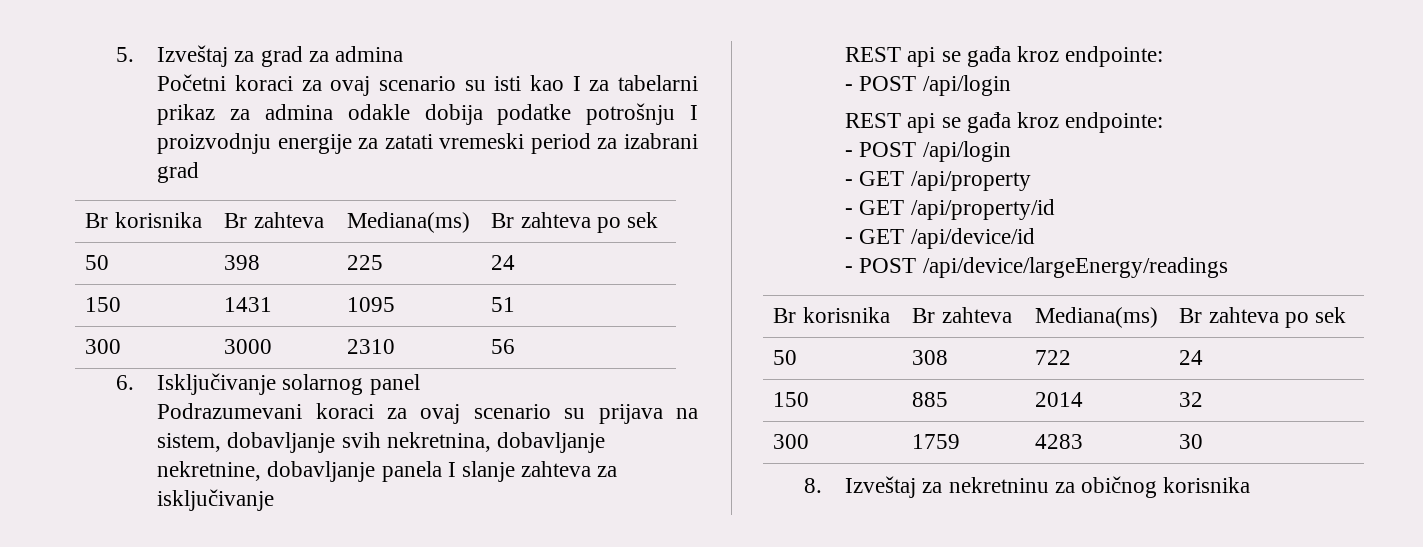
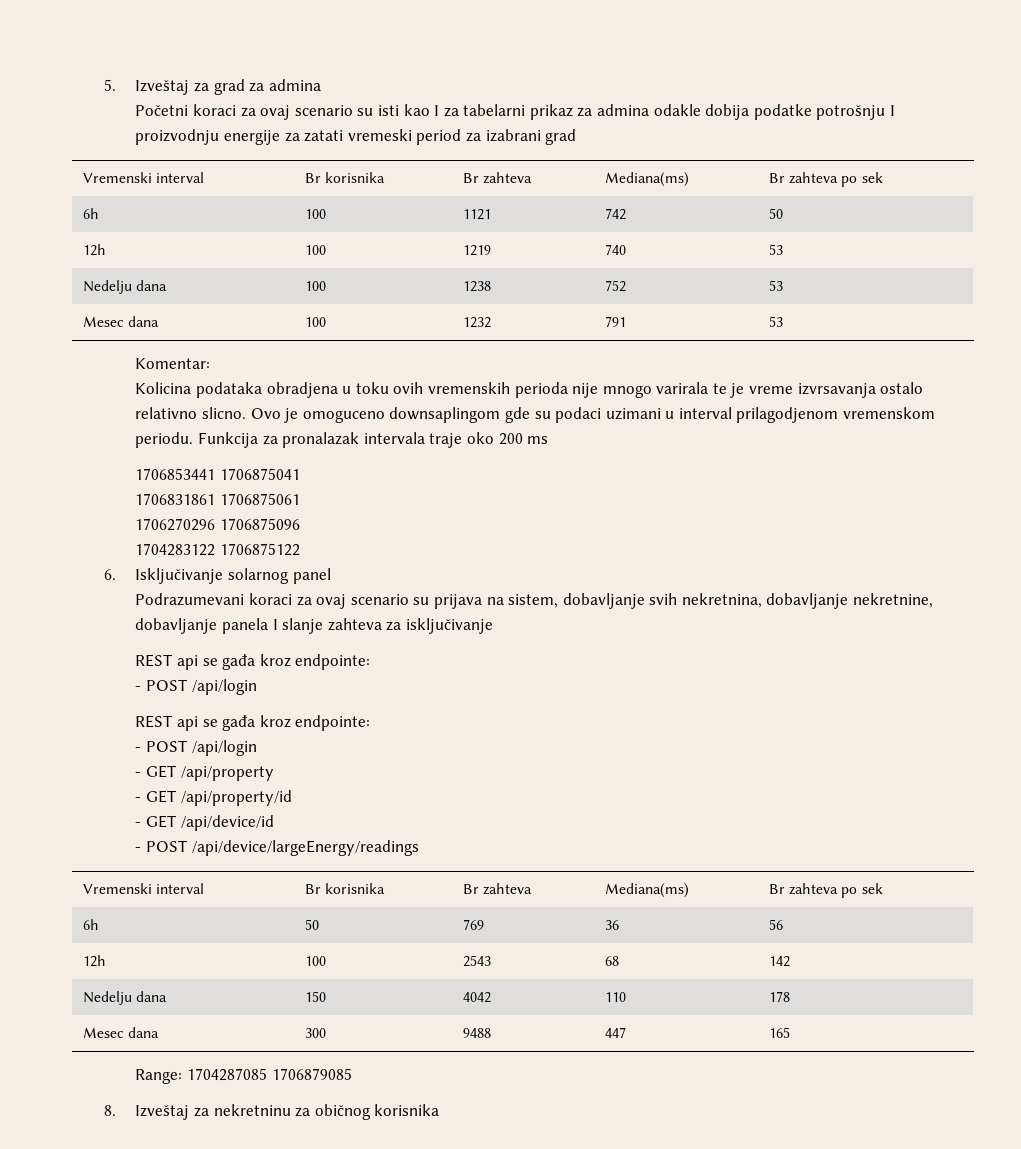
[85,212,202,228] [224,212,324,228] [347,212,471,233] [491,212,658,233] [85,255,110,270] [224,255,261,270] [347,255,384,270] [491,255,516,270] [85,297,122,312] [224,297,273,312] [347,297,396,312] [491,297,516,312] [85,339,122,354] [224,339,273,354] [347,339,396,354] [491,339,516,354] Br korisnika | Br zahteva | Mediana(ms) | Br zahteva po sek // 50 | 398 | 225 | 24 // 150 | 1431 | 1095 | 51 // 300 | 3000 | 2310 | 56 -> [82,172,205,183] [304,172,386,183] [462,172,533,184] [604,172,689,187] [768,172,883,187] [82,208,99,219] [304,209,326,219] [462,209,491,220] [604,208,626,220] [768,208,783,219] [82,244,106,256] [304,245,326,255] [462,245,491,256] [604,244,626,255] [768,244,783,255] [82,280,168,294] [304,281,326,291] [462,281,491,292] [604,280,626,292] [768,280,783,291] [82,316,160,327] [304,317,326,327] [462,317,491,328] [604,316,626,327] [768,316,783,327] [135,358,211,369] [135,382,924,398] [135,407,936,423] [135,432,549,448] [135,468,300,480] [135,493,300,505] [135,518,300,531] [135,543,300,556] Vremenski interval | Br korisnika | Br zahteva | Mediana(ms) | Br zahteva po sek // 6h | 100 | 1121 | 742 | 50 // 12h | 100 | 1219 | 740 | 53 // Nedelju dana | 100 | 1238 | 752 | 53 // Mesec dana | 100 | 1232 | 791 | 53 // Komentar: // Kolicina podataka obradjena u toku ovih vremenskih perioda nije mnogo varirala te je vreme izvrsavanja ostalo relativno slicno. Ovo je omoguceno downsaplingom gde su podaci uzimani u interval prilagodjenom vremenskom periodu. Funkcija za pronalazak intervala traje oko 200 ms // 1706853441 1706875041 // 1706831861 1706875061 // 1706270296 1706875096 // 1704283122 1706875122
[773,307,890,323] [912,307,1012,323] [1035,307,1159,328] [1179,307,1346,328] [773,350,798,365] [912,350,949,365] [1035,350,1072,365] [1179,350,1204,365] [773,392,810,407] [912,392,949,407] [1035,392,1084,407] [1179,392,1204,407] [773,434,810,449] [912,434,961,449] [1035,434,1084,449] [1179,434,1204,449] Br korisnika | Br zahteva | Mediana(ms) | Br zahteva po sek // 50 | 308 | 722 | 24 // 150 | 885 | 2014 | 32 // 300 | 1759 | 4283 | 30 -> [82,883,205,894] [304,883,386,894] [462,883,533,895] [604,883,689,898] [768,883,883,898] [82,919,99,930] [304,919,319,930] [462,919,484,930] [604,920,619,930] [768,919,783,930] [82,955,106,967] [304,956,326,966] [462,955,491,967] [604,956,619,966] [768,956,790,967] [82,991,168,1005] [304,991,326,1002] [462,992,491,1003] [604,992,626,1002] [768,991,790,1002] [82,1027,160,1038] [304,1028,326,1038] [462,1028,491,1038] [604,1027,626,1038] [768,1027,790,1038] [135,1068,352,1084] Vremenski interval | Br korisnika | Br zahteva | Mediana(ms) | Br zahteva po sek // 6h | 50 | 769 | 36 | 56 // 12h | 100 | 2543 | 68 | 142 // Nedelju dana | 150 | 4042 | 110 | 178 // Mesec dana | 300 | 9488 | 447 | 165 // Range: 1704287085 1706879085

